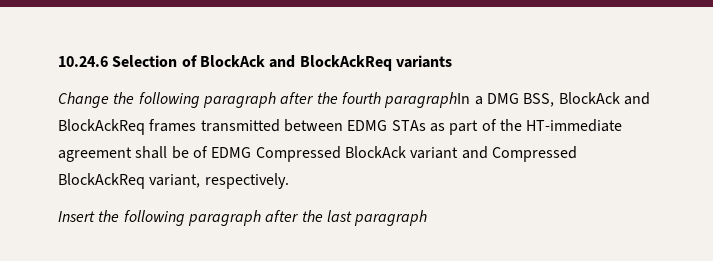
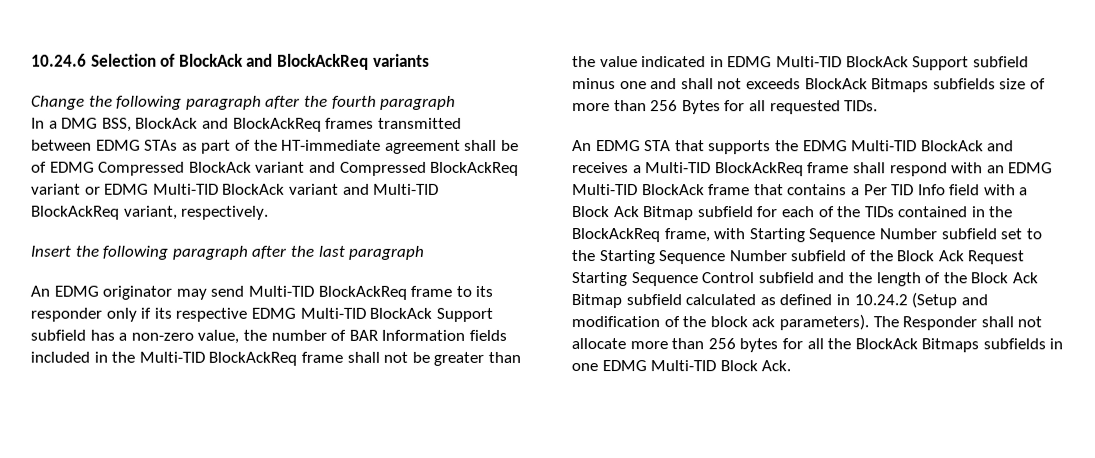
[384,92,471,108] paragraphIn -> [380,95,457,110] [31,117,45,129] paragraph // In
(145, 181) none -> [31,183,440,195] [31,205,120,220] variant or EDMG Multi-TID BlockAck variant and Multi-TID BlockAckReq
(428, 218) none -> [30,285,494,300] [30,307,493,322] [30,329,507,344] [30,351,521,366] [572,56,1029,71] [572,78,1046,93] [572,100,879,115] [572,140,1015,155] [572,162,1054,177] [572,184,1029,196] [572,206,1014,221] [571,228,1043,243] [571,250,1025,265] [571,272,1038,287] [571,292,988,309] [571,314,1043,331] [571,338,1064,353] [571,360,792,372] // An EDMG originator may send Multi-TID BlockAckReq frame to its responder only if its respective EDMG Multi-TID BlockAck Support subfield has a non-zero value, the number of BAR Information fields included in the Multi-TID BlockAckReq frame shall not be greater than the value indicated in EDMG Multi-TID BlockAck Support subfield minus one and shall not exceeds BlockAck Bitmaps subfields size of more than 256 Bytes for all requested TIDs. // An EDMG STA that supports the EDMG Multi-TID BlockAck and receives a Multi-TID BlockAckReq frame shall respond with an EDMG Multi-TID BlockAck frame that contains a Per TID Info field with a Block Ack Bitmap subfield for each of the TIDs contained in the BlockAckReq frame, with Starting Sequence Number subfield set to the Starting Sequence Number subfield of the Block Ack Request Starting Sequence Control subfield and the length of the Block Ack Bitmap subfield calculated as defined in 10.24.2 (Setup and modification of the block ack parameters). The Responder shall not allocate more than 256 bytes for all the BlockAck Bitmaps subfields in one EDMG Multi-TID Block Ack.

